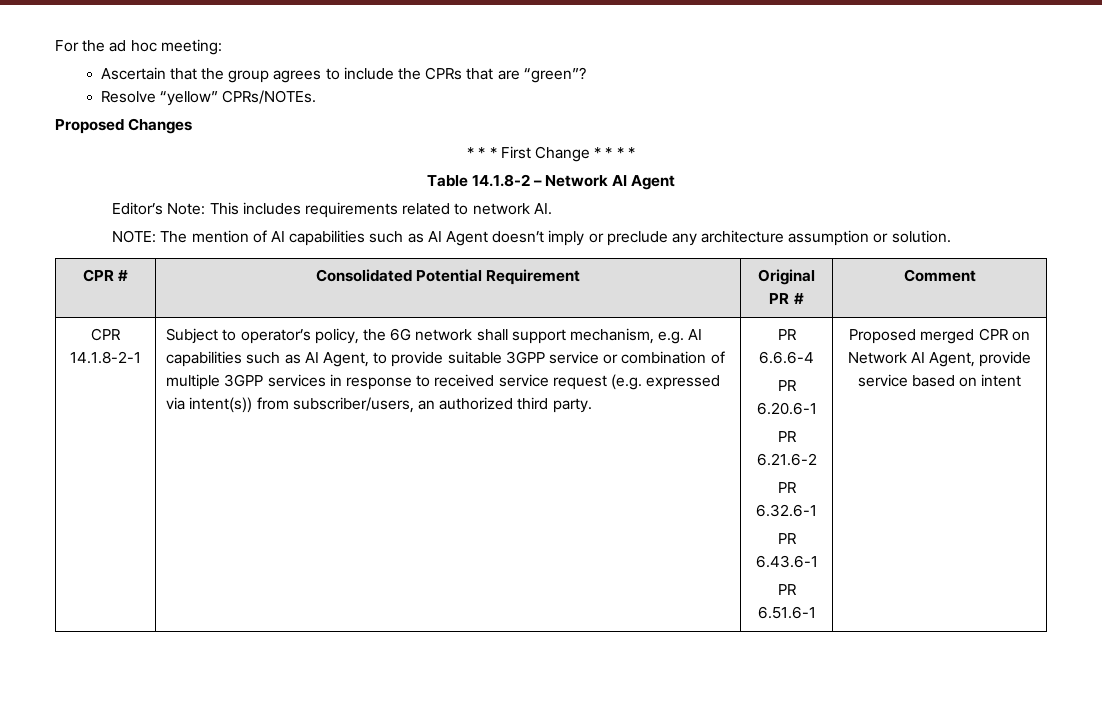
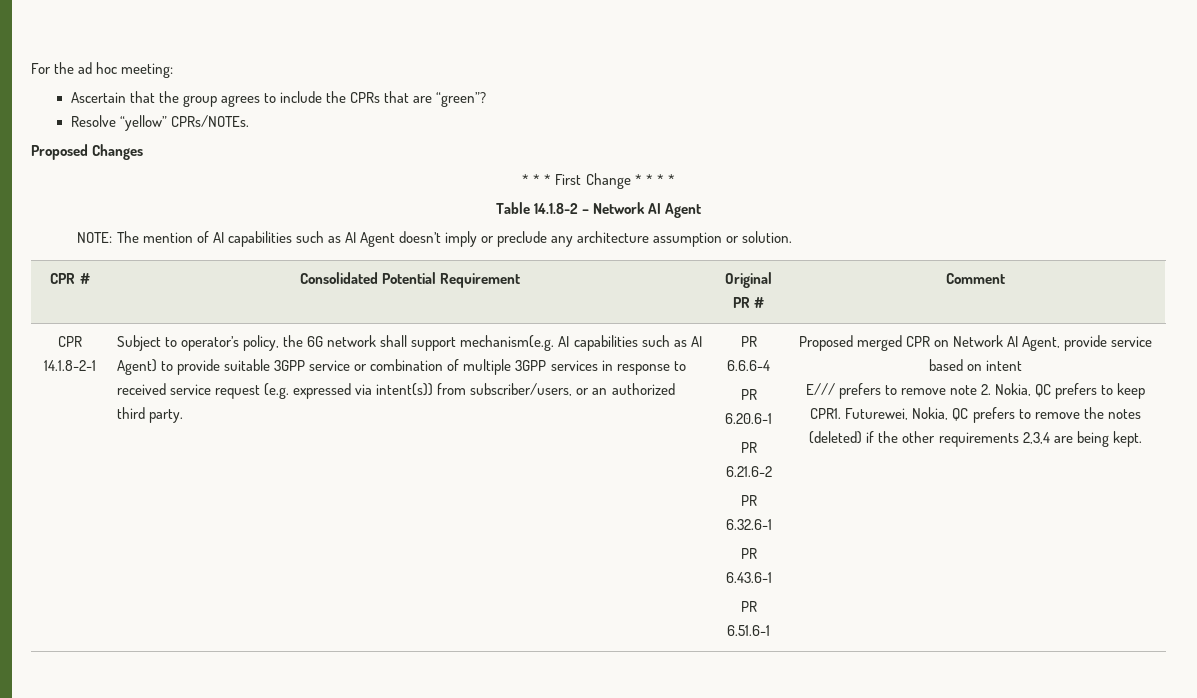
[112,202,552,218] // Editor’s Note: This includes requirements related to network AI. -> (702, 210) none
[569,328,703,344] [166,351,370,367] mechanism, e.g. AI capabilities such as AI Agent, -> [460,335,702,351] [116,359,157,375] mechanism(e.g. AI capabilities such as AI Agent)
(414, 405) none -> [576,388,590,395] or
(1022, 380) none -> [805,383,1146,399] [810,407,1141,423] [809,431,1142,447] // E/// prefers to remove note 2. Nokia, QC prefers to keep CPR1. Futurewei, Nokia, QC prefers to remove the notes (deleted) if the other requirements 2,3,4 are being kept.

